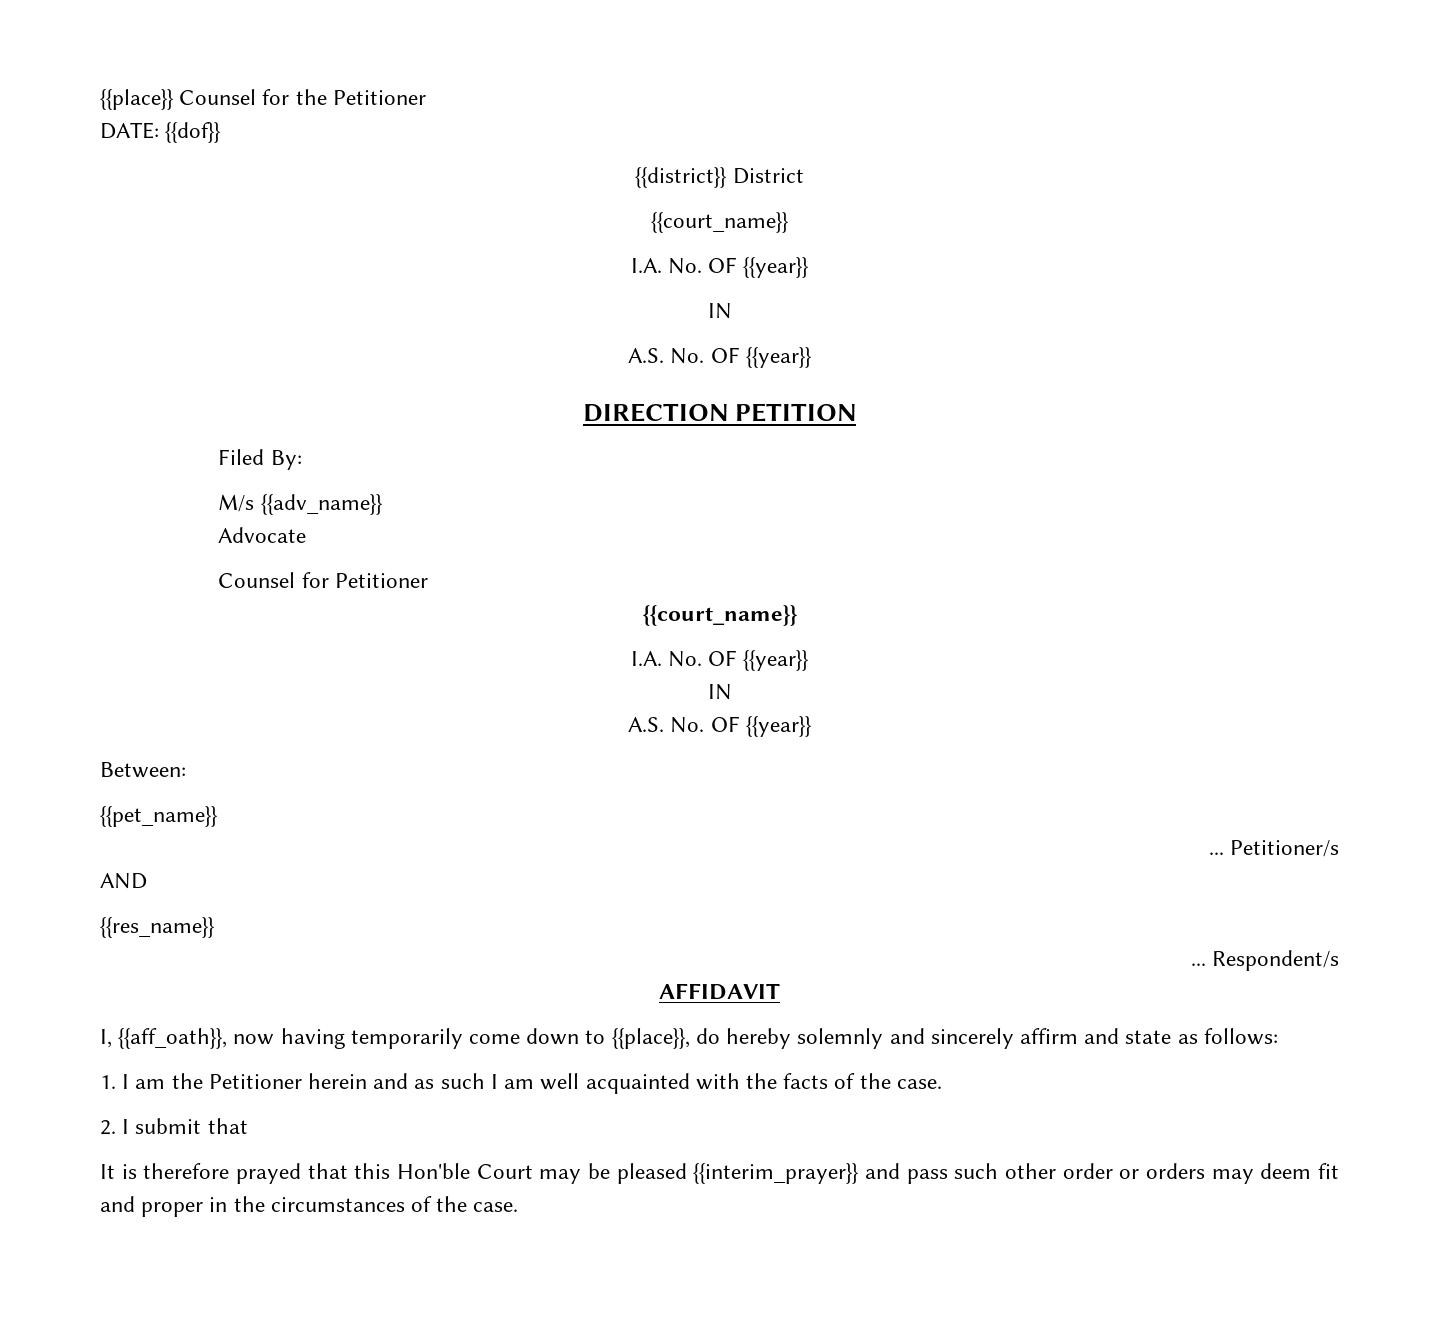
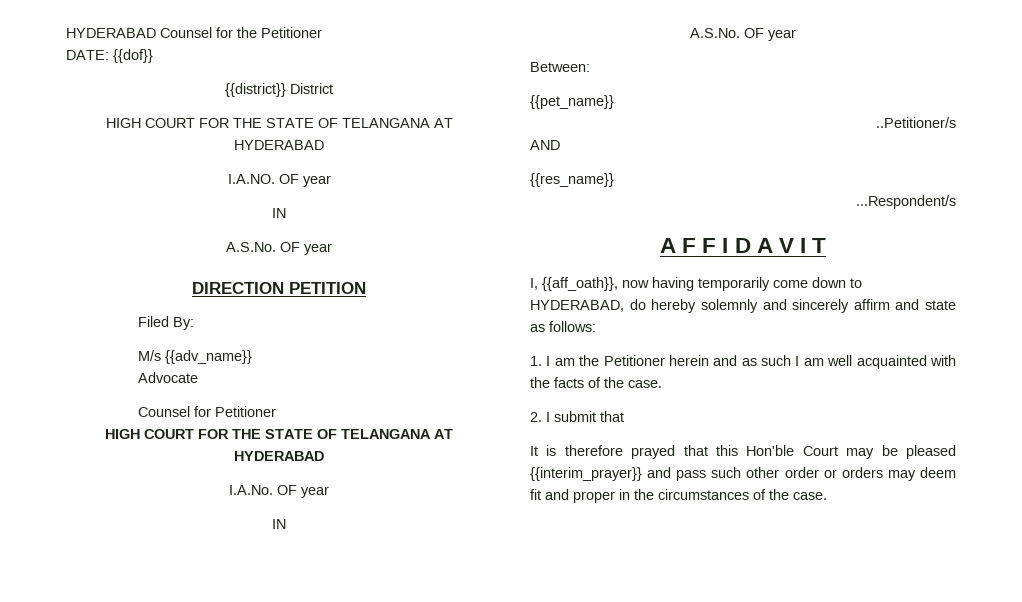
[100,89,174,110] {{place}} -> [66,28,156,38] HYDERABAD
[651,212,789,233] [630,257,810,278] [707,303,732,319] [628,347,812,368] {{court_name}} // I.A. No. OF {{year}} // IN // A.S. No. OF {{year}} -> [105,118,453,128] [234,140,324,150] [227,174,331,187] [272,208,286,218] [226,242,332,255] HIGH COURT FOR THE STATE OF TELANGANA AT HYDERABAD // I.A.NO. OF year // IN // A.S.No. OF year
[642,605,797,626] [630,650,810,671] [707,684,732,700] [628,716,812,737] {{court_name}} // I.A. No. OF {{year}} // IN // A.S. No. OF {{year}} -> [105,429,453,439] [234,451,324,461] [229,485,329,498] [272,519,286,529] [690,28,796,41] HIGH COURT FOR THE STATE OF TELANGANA AT HYDERABAD // I.A.No. OF year // IN // A.S.No. OF year
[1208,840,1339,857] ... Petitioner/s -> [876,117,956,128] ..Petitioner/s
[1190,950,1339,971] [659,983,780,1000] ... Respondent/s // AFFIDAVIT -> [856,195,956,209] [660,238,826,253] ...Respondent/s // A F F I D A V I T
[611,1028,690,1049] {{place}}, -> [530,300,624,312] HYDERABAD,

